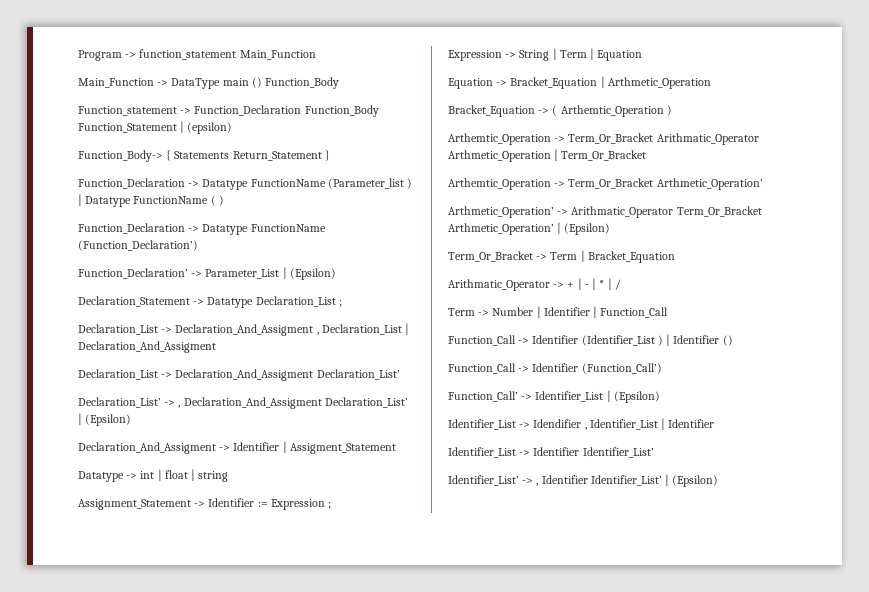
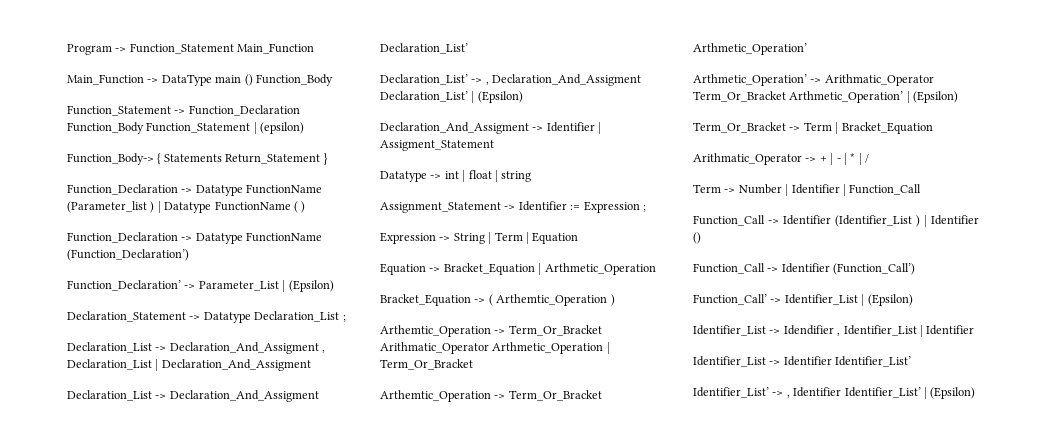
[139,49,237,60] function_statement -> [129,43,234,54] Function_Statement
[78,106,177,116] Function_statement -> [67,105,171,116] Function_Statement

